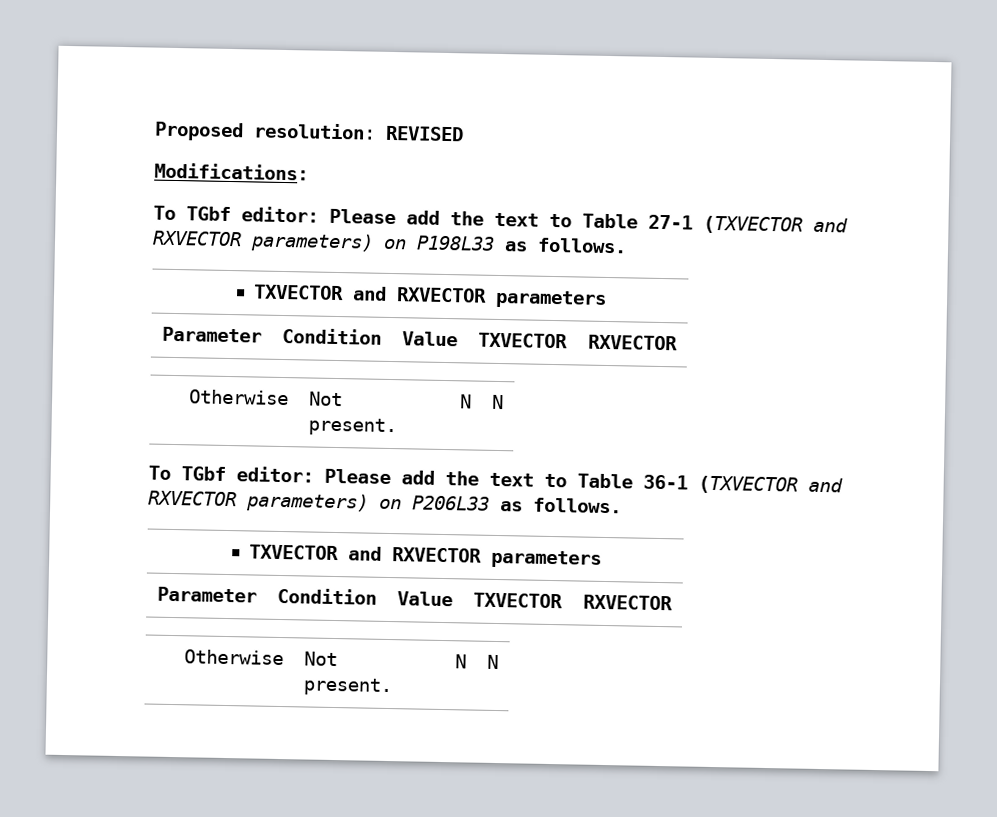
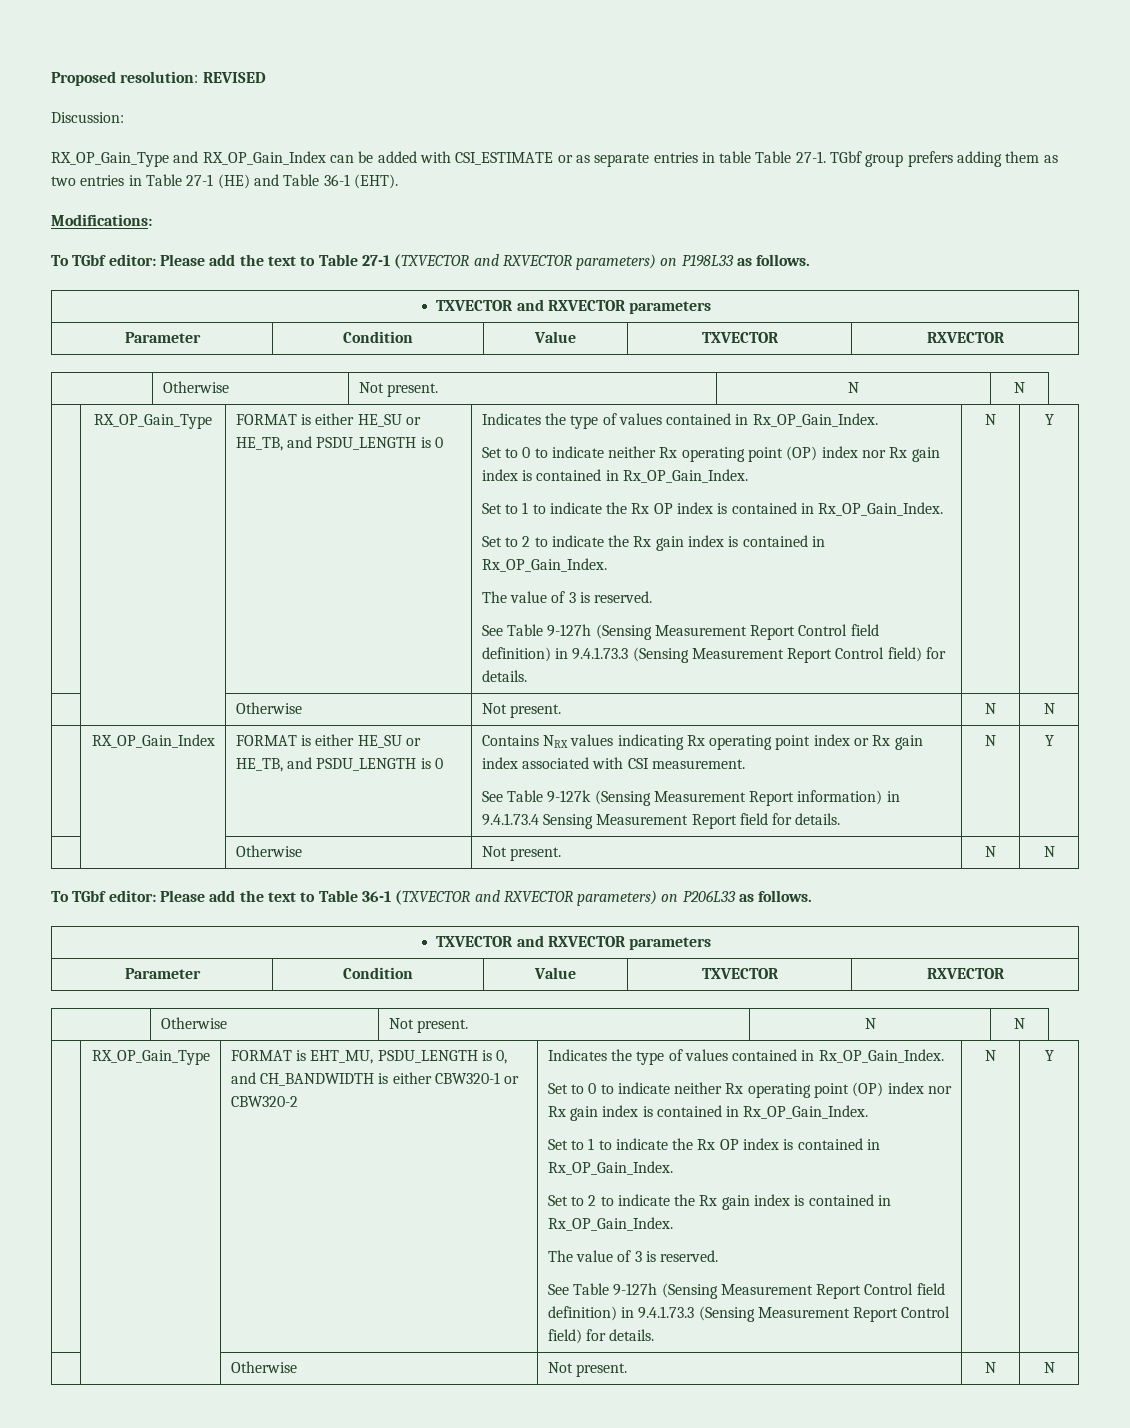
(464, 133) none -> [51,112,124,123] [51,151,1058,167] [51,174,398,189] // Discussion: // RX_OP_Gain_Type and RX_OP_Gain_Index can be added with CSI_ESTIMATE or as separate entries in table Table 27-1. TGbf group prefers adding them as two entries in Table 27-1 (HE) and Table 36-1 (EHT).
(504, 402) none -> [94,414,212,429] [235,413,421,427] [235,436,443,451] [481,413,878,429] [481,446,940,462] [481,469,748,483] [481,502,944,516] [481,535,826,551] [481,558,607,572] [481,591,653,603] [481,624,879,640] [481,647,947,663] [481,670,527,682] [985,414,996,425] [1044,414,1054,425] [235,702,302,714] [481,703,561,718] [985,703,996,714] [1043,703,1055,714] [91,734,215,748] [235,734,421,748] [235,757,443,772] [481,734,923,750] [481,757,745,769] [481,790,900,806] [481,813,841,829] [985,735,996,746] [1044,735,1054,746] [235,845,302,857] [481,846,561,861] [985,846,996,857] [1043,846,1055,857] // | RX_OP_Gain_Type | FORMAT is either HE_SU or HE_TB, and PSDU_LENGTH is 0 | Indicates the type of values contained in Rx_OP_Gain_Index. // Set to 0 to indicate neither Rx operating point (OP) index nor Rx gain index is contained in Rx_OP_Gain_Index. // Set to 1 to indicate the Rx OP index is contained in Rx_OP_Gain_Index. // Set to 2 to indicate the Rx gain index is contained in Rx_OP_Gain_Index. // The value of 3 is reserved. // See Table 9-127h (Sensing Measurement Report Control field definition) in 9.4.1.73.3 (Sensing Measurement Report Control field) for details. | N | Y // | | Otherwise | Not present. | N | N // | RX_OP_Gain_Index | FORMAT is either HE_SU or HE_TB, and PSDU_LENGTH is 0 | Contains NRX values indicating Rx operating point index or Rx gain index associated with CSI measurement. // See Table 9-127k (Sensing Measurement Report information) in 9.4.1.73.4 Sensing Measurement Report field for details. | N | Y // | | Otherwise | Not present. | N | N
(499, 662) none -> [91,1050,210,1065] [230,1050,508,1064] [230,1072,520,1086] [230,1096,298,1107] [547,1049,944,1065] [547,1082,953,1098] [547,1105,869,1121] [547,1138,881,1150] [547,1161,673,1175] [547,1194,892,1210] [547,1217,673,1231] [547,1250,719,1262] [547,1283,945,1299] [547,1306,951,1322] [547,1329,655,1344] [985,1050,996,1061] [1044,1050,1054,1061] [230,1361,297,1373] [547,1362,627,1377] [985,1362,996,1373] [1043,1362,1055,1373] // | RX_OP_Gain_Type | FORMAT is EHT_MU, PSDU_LENGTH is 0, and CH_BANDWIDTH is either CBW320-1 or CBW320-2 | Indicates the type of values contained in Rx_OP_Gain_Index. // Set to 0 to indicate neither Rx operating point (OP) index nor Rx gain index is contained in Rx_OP_Gain_Index. // Set to 1 to indicate the Rx OP index is contained in Rx_OP_Gain_Index. // Set to 2 to indicate the Rx gain index is contained in Rx_OP_Gain_Index. // The value of 3 is reserved. // See Table 9-127h (Sensing Measurement Report Control field definition) in 9.4.1.73.3 (Sensing Measurement Report Control field) for details. | N | Y // | | Otherwise | Not present. | N | N

